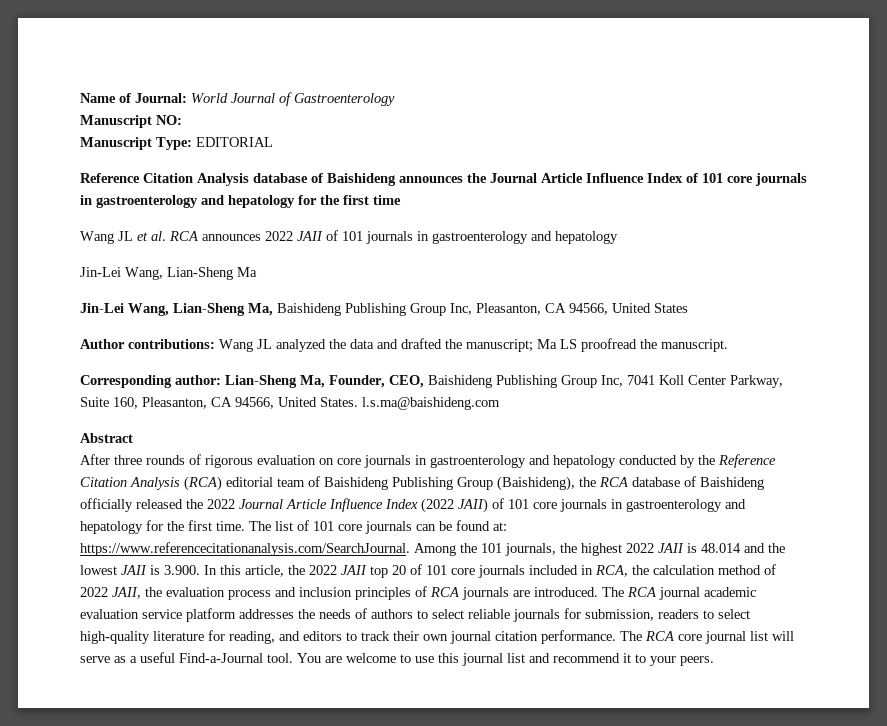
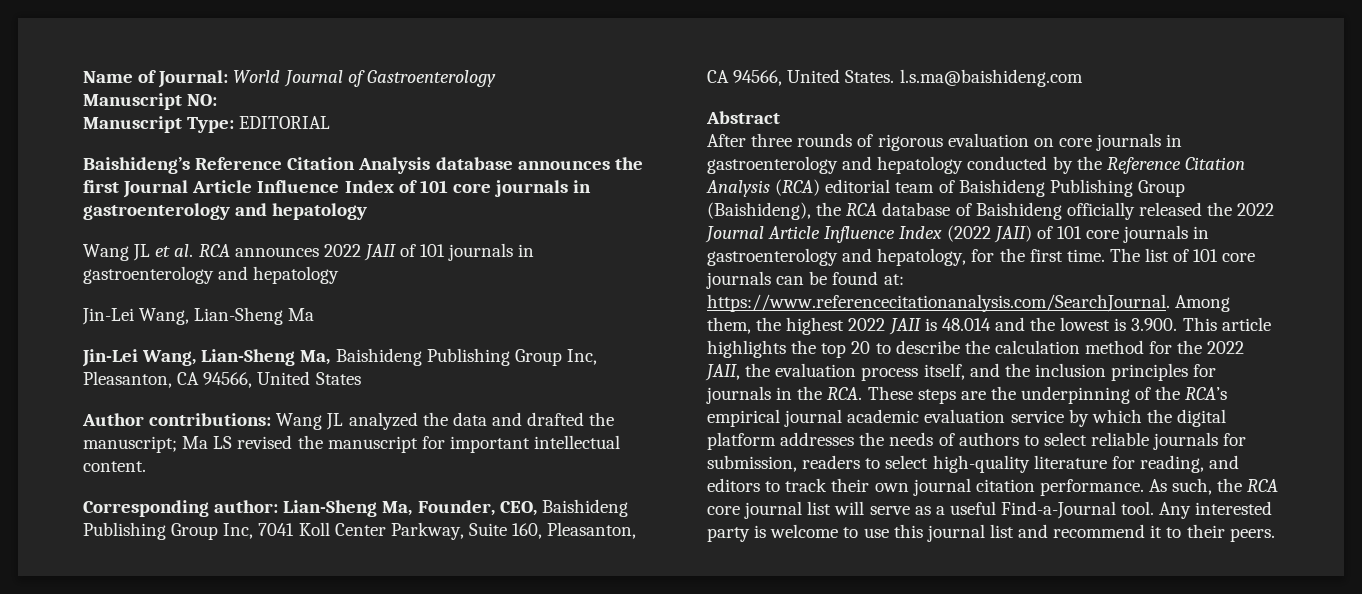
(273, 142) none -> [83,157,190,174] Baishideng’s
[311,173,396,186] of Baishideng -> (513, 163) none
(487, 178) none -> [83,180,119,193] first
[298,195,401,205] for the first time -> (368, 211) none
[581,338,728,352] proofread the manuscript. -> [237,435,621,453] [83,461,146,472] revised the manuscript for important intellectual content.
[80,521,143,534] hepatology -> [877,248,967,266] hepatology,
[460,543,556,556] the 101 journals, -> [707,317,751,334] them,
[121,565,147,575] JAII -> (1111, 324) none
[204,564,628,578] In this article, the 2022 JAII top 20 of 101 core journals included in RCA, -> [1182,317,1271,331] [707,340,960,358] This article highlights the top 20 to describe
[764,564,776,575] of -> [1149,340,1203,354] for the
[275,586,756,600] [80,609,182,619] and inclusion principles of RCA journals are introduced. The RCA journal academic evaluation service -> [923,363,1217,381] [706,386,1228,404] [707,409,1227,427] itself, and the inclusion principles for journals in the RCA. These steps are the underpinning of the RCA’s empirical journal academic evaluation service by which the digital
[620,631,642,641] The -> [1149,478,1243,495] As such, the
[297,653,342,663] You are -> [1159,501,1273,519] [707,525,767,542] Any interested party is
[650,656,676,666] your -> [1186,524,1225,538] their

